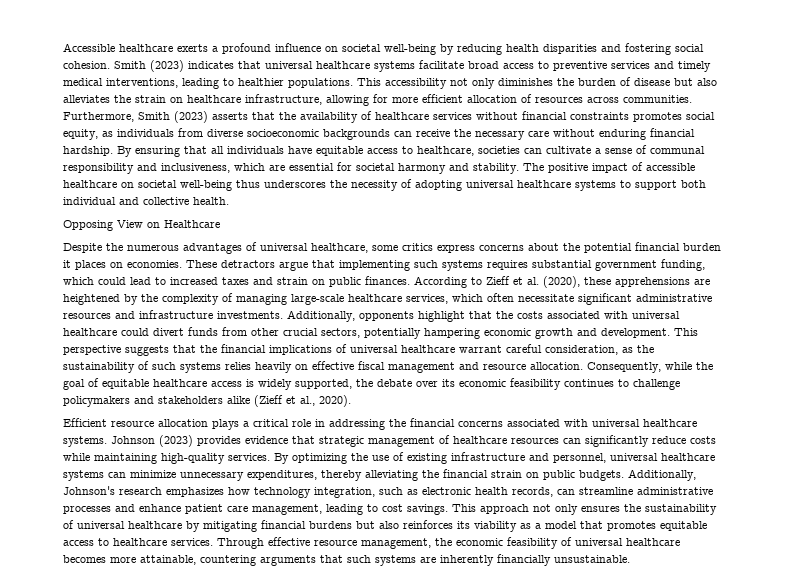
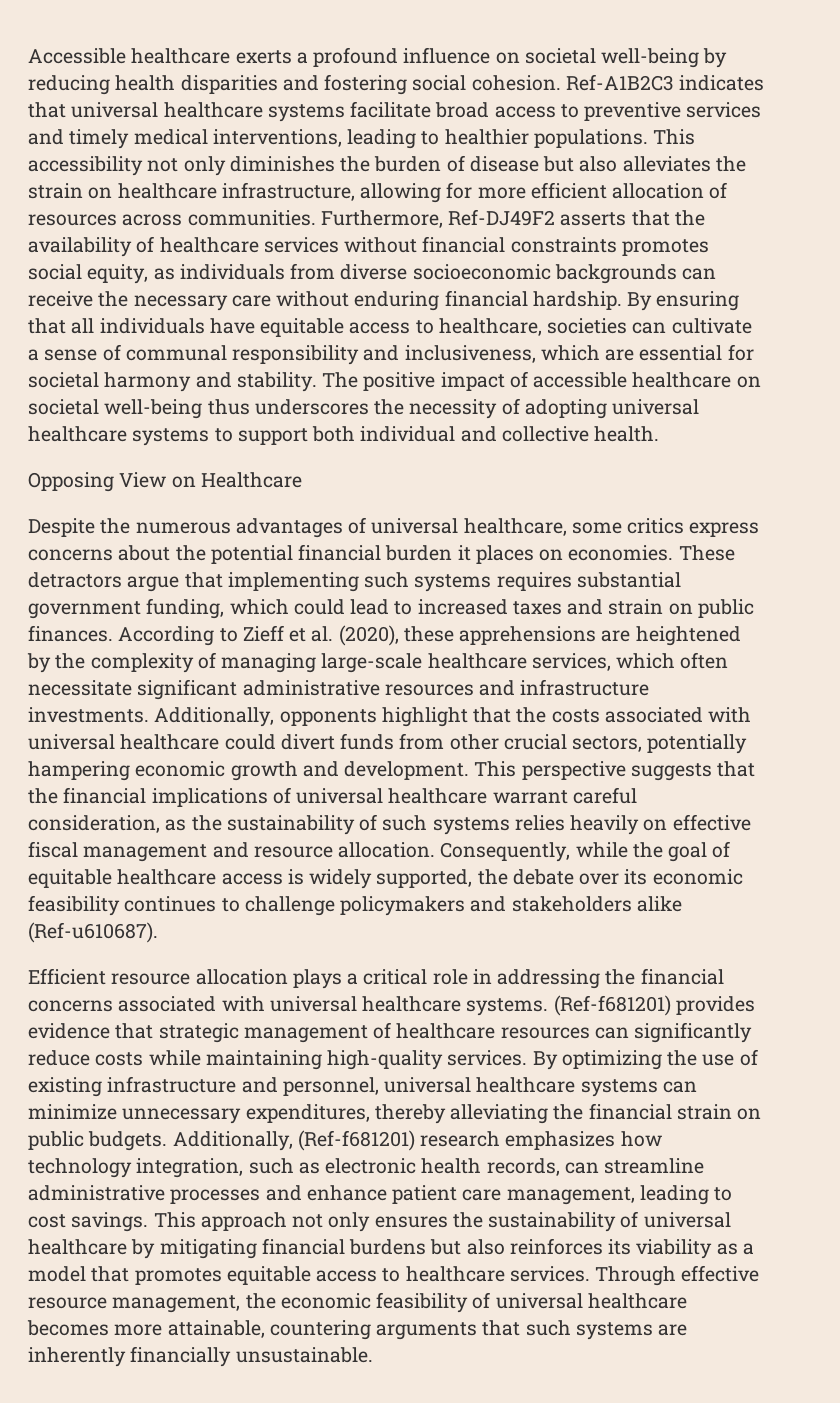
[114,60,184,72] Smith (2023) -> [565,74,674,91] Ref-A1B2C3
[138,111,208,123] Smith (2023) -> [448,209,556,226] Ref-DJ49F2
[254,395,351,407] (Zieff et al., 2020). -> [28,922,158,943] (Ref-u610687).
[111,435,193,447] Johnson (2023) -> [553,995,671,1016] (Ref-f681201)
[63,486,115,495] Johnson's -> [297,1130,415,1151] (Ref-f681201)

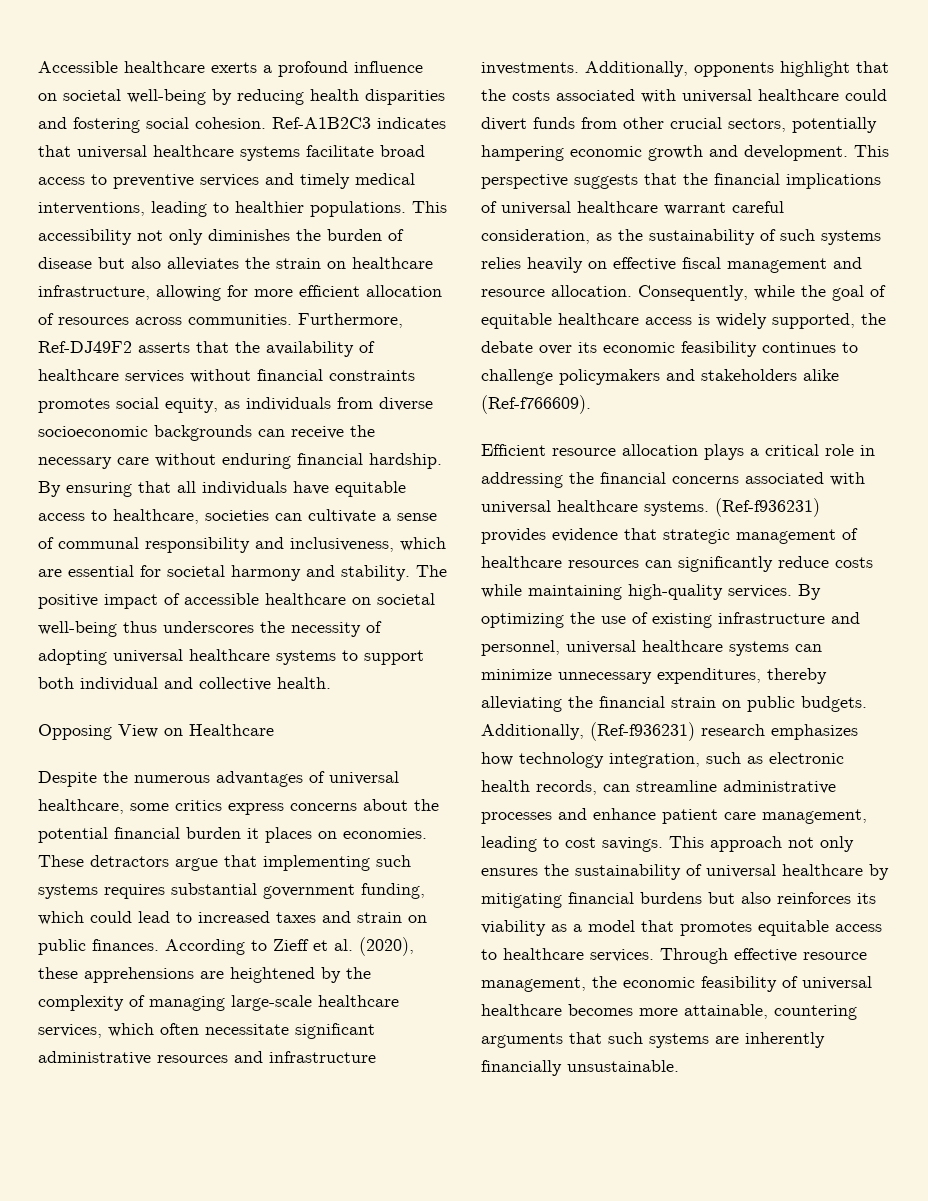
[28,922,158,943] (Ref-u610687). -> [481,395,591,414] (Ref-f766609).
[553,995,671,1016] (Ref-f681201) -> [715,498,820,517] (Ref-f936231)
[297,1130,415,1151] (Ref-f681201) -> [590,722,695,741] (Ref-f936231)

